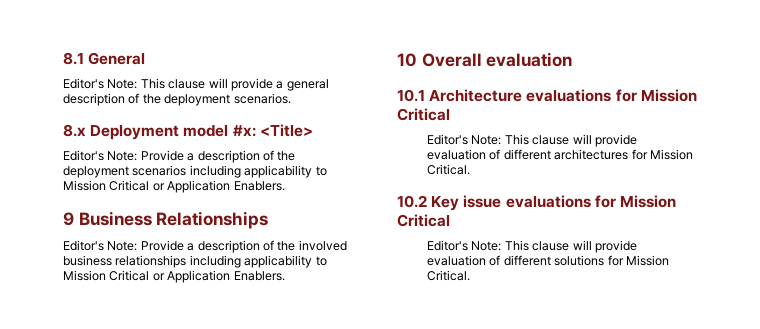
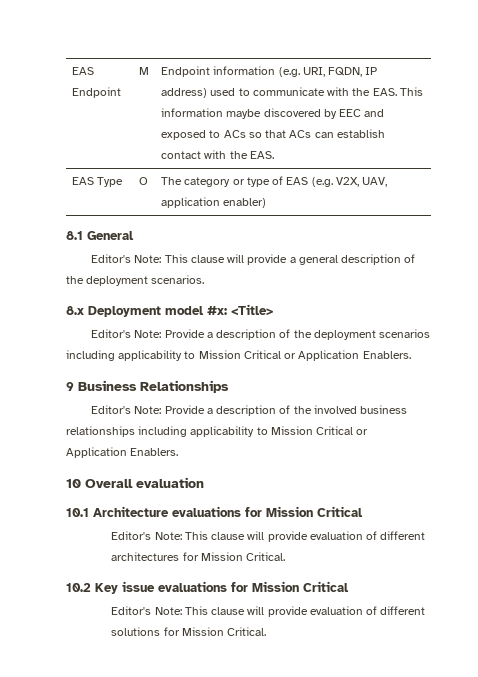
(63, 58) none -> [72,67,95,75] [72,87,122,98] [138,67,149,75] [161,66,378,77] [161,87,423,98] [161,108,385,119] [161,129,385,140] [161,150,274,159] [72,177,124,187] [139,177,148,185] [161,176,388,187] [161,197,267,208] EAS Endpoint | M | Endpoint information (e.g. URI, FQDN, IP address) used to communicate with the EAS. This information maybe discovered by EEC and exposed to ACs so that ACs can establish contact with the EAS. // EAS Type | O | The category or type of EAS (e.g. V2X, UAV, application enabler) //

